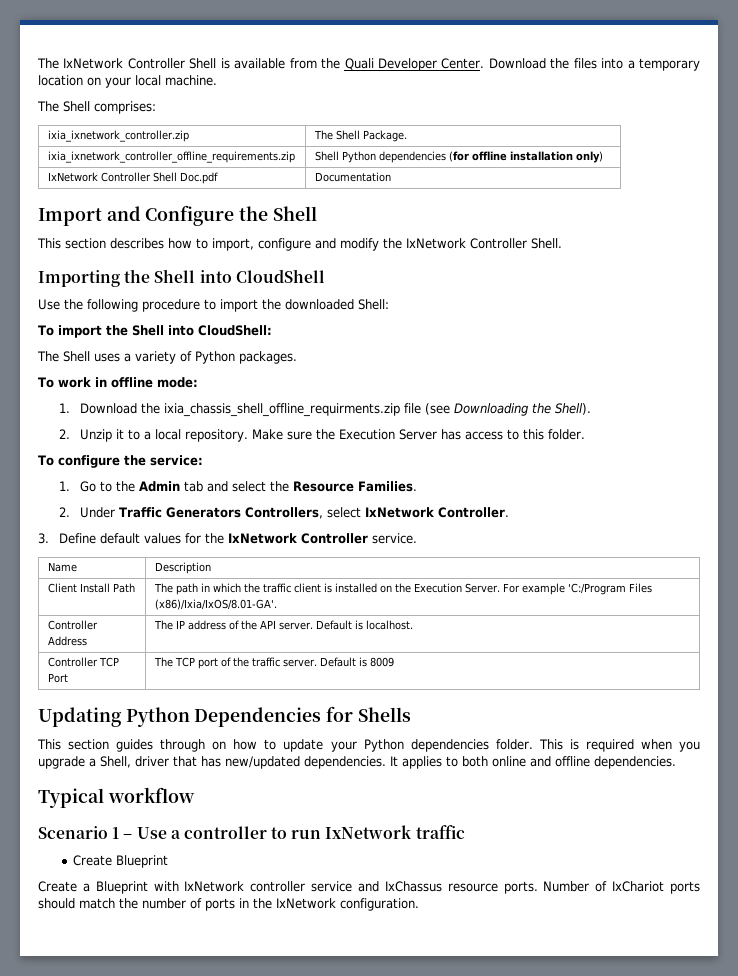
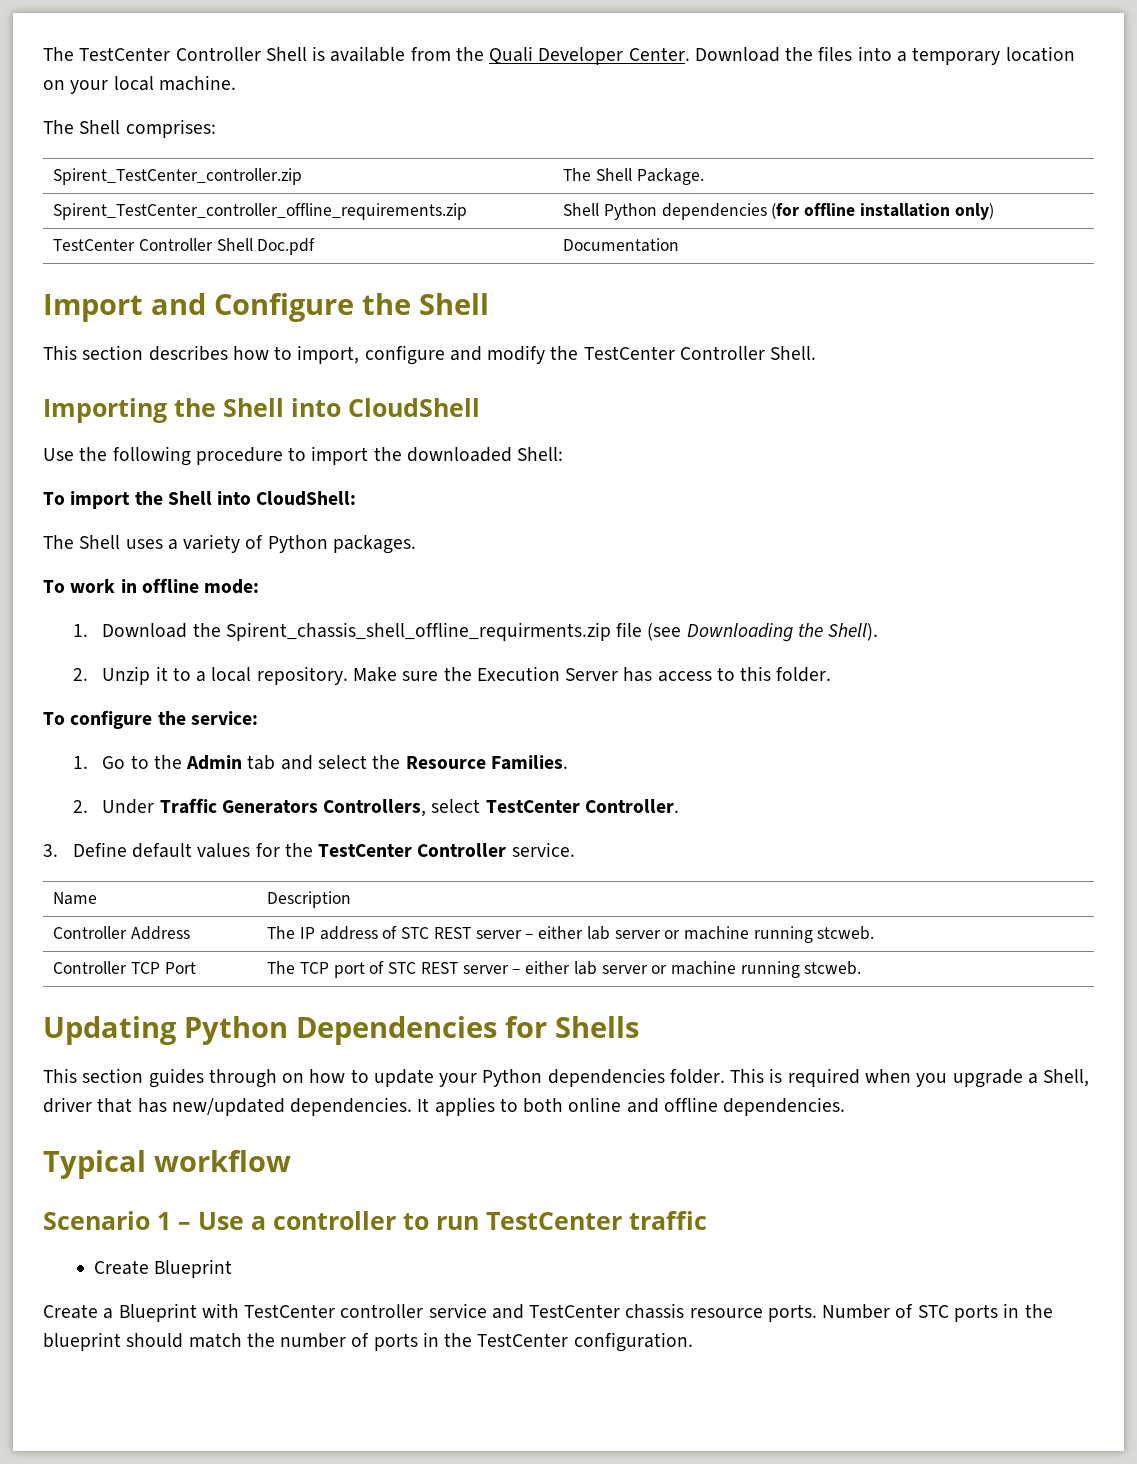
[37,58,124,69] The IxNetwork -> [43,47,171,61] The TestCenter
[47,130,189,142] ixia_ixnetwork_controller.zip -> [53,168,303,185] Spirent_TestCenter_controller.zip
[47,151,295,163] ixia_ixnetwork_controller_offline_requirements.zip -> [53,203,468,220] Spirent_TestCenter_controller_offline_requirements.zip
[47,172,98,182] IxNetwork -> [53,239,136,251] TestCenter
[406,238,466,249] IxNetwork -> [583,346,675,360] TestCenter
[164,403,401,417] ixia_chassis_shell_offline_requirments.zip -> [225,622,611,641] Spirent_chassis_shell_offline_requirments.zip
[365,507,435,518] IxNetwork -> [485,800,580,813] TestCenter
[228,533,298,544] IxNetwork -> [318,844,413,857] TestCenter
[47,583,135,593] [153,583,652,595] [154,599,277,610] // Client Install Path | The path in which the traffic client is installed on the Execution Server. For example 'C:/Program Files (x86)/Ixia/IxOS/8.01-GA'. -> (352, 899) none
[240,620,413,630] the API server. Default is localhost. -> [401,926,875,943] STC REST server – either lab server or machine running stcweb.
[232,657,394,667] the traffic server. Default is 8009 -> [388,961,862,978] STC REST server – either lab server or machine running stcweb.
[325,825,413,839] IxNetwork -> [486,1212,622,1230] TestCenter
[184,881,245,892] IxNetwork -> [244,1304,336,1318] TestCenter
[384,881,442,892] IxChassus -> [529,1303,685,1319] TestCenter chassis
[612,881,700,894] IxChariot ports -> [917,1303,1053,1322] [43,1332,121,1351] STC ports in the blueprint
[276,898,336,909] IxNetwork -> [477,1333,569,1347] TestCenter

